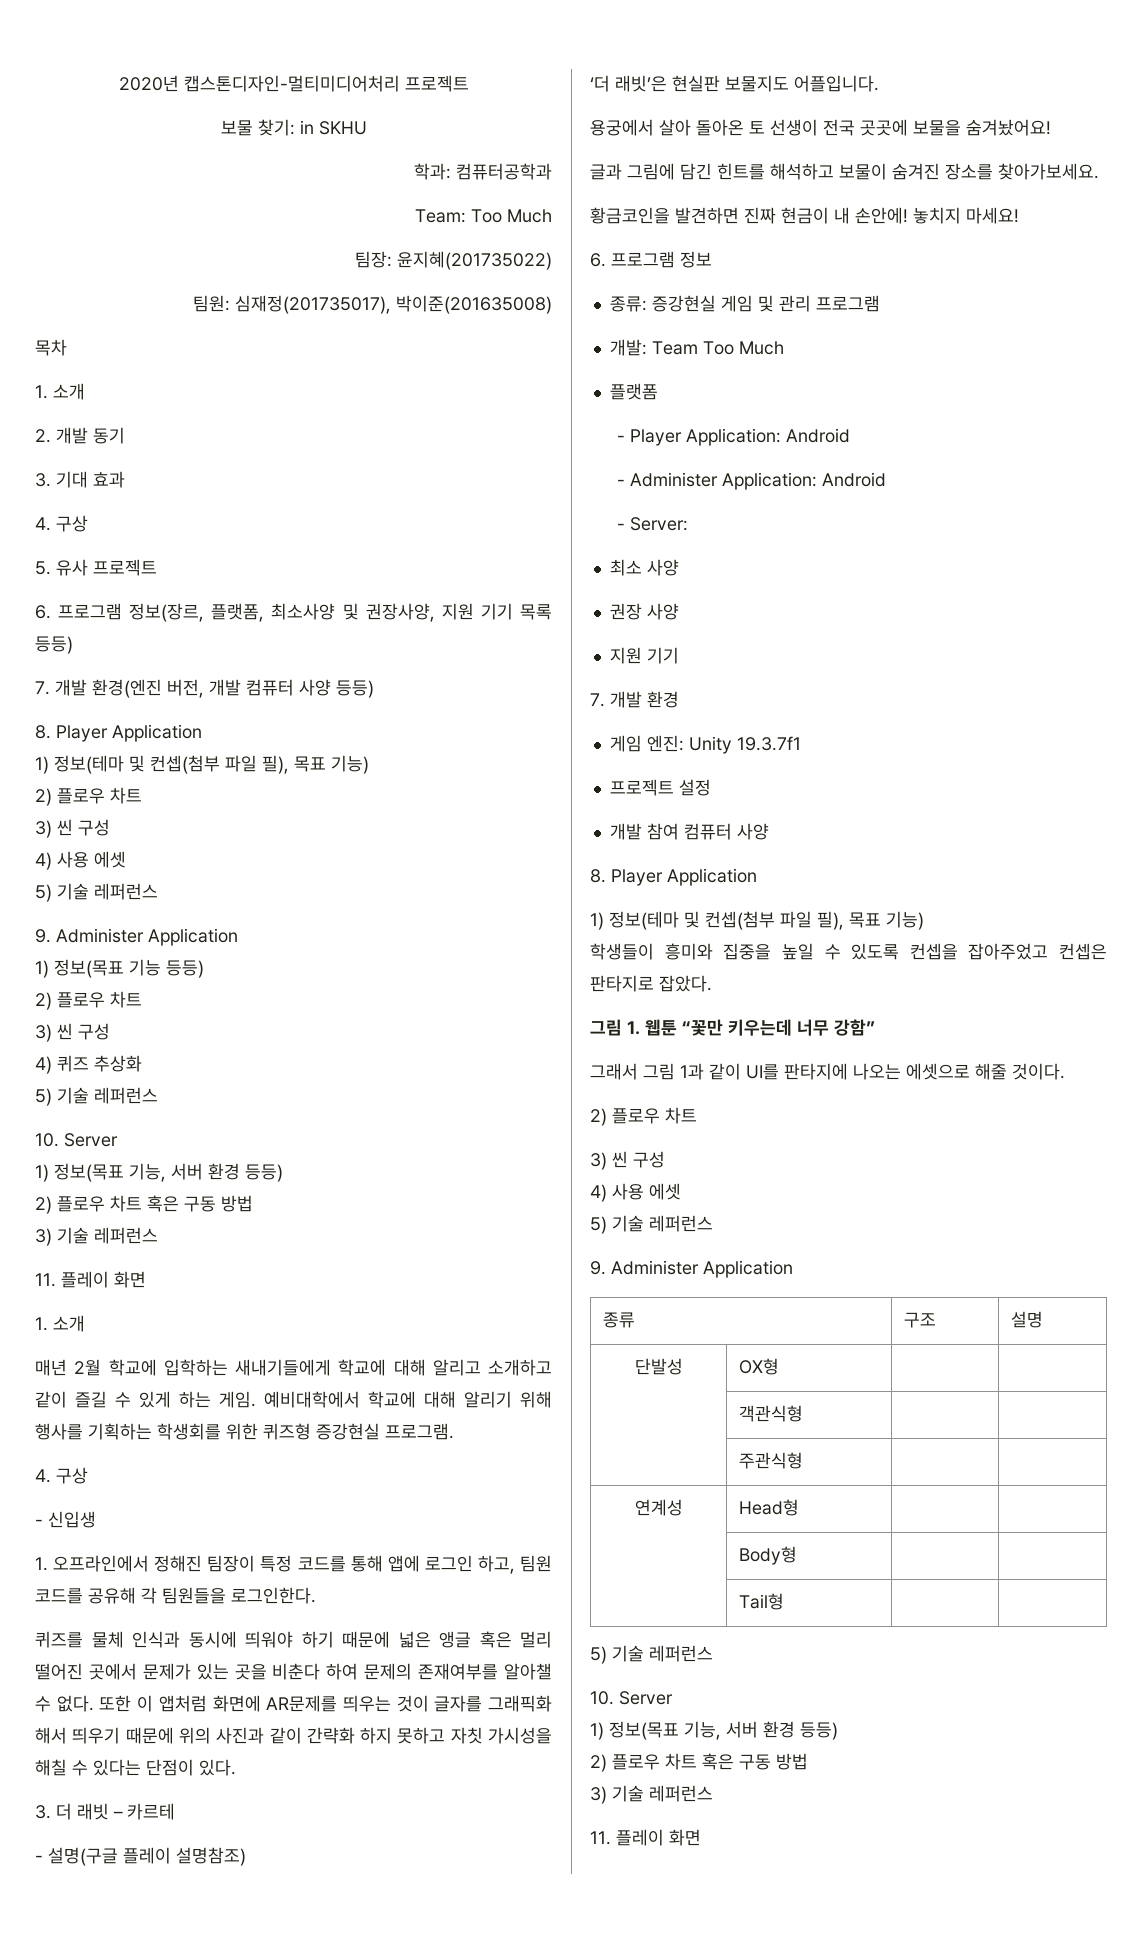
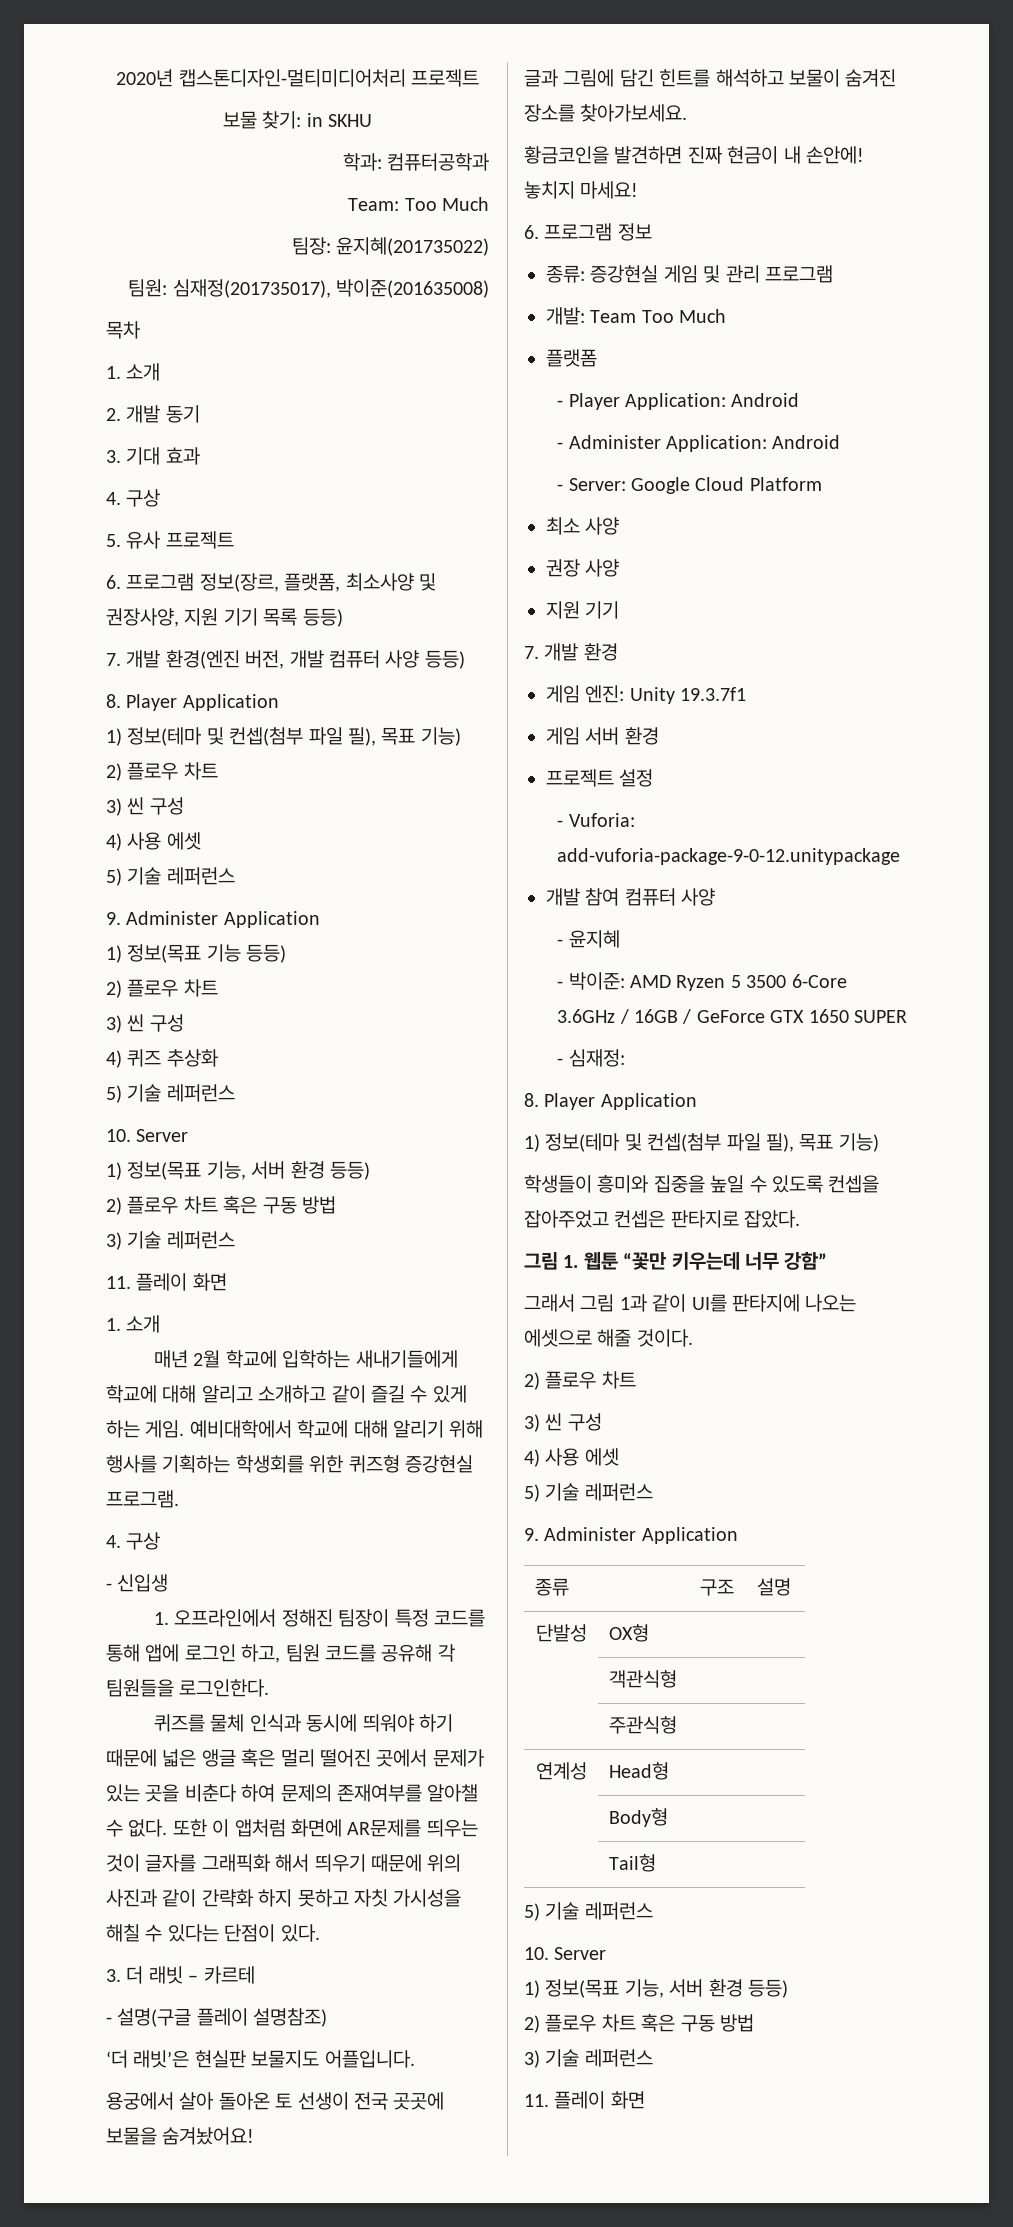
(688, 524) none -> [630,477,822,494] Google Cloud Platform
(801, 743) none -> [546,727,659,745] // 게임 서버 환경
(711, 787) none -> [557,813,635,827] [557,848,901,865] // - Vuforia: add-vuforia-package-9-0-12.unitypackage
(769, 831) none -> [557,930,620,948] [557,972,847,991] [557,1009,907,1024] [557,1049,625,1067] // - 윤지혜 // - 박이준: AMD Ryzen 5 3500 6-Core 3.6GHz / 16GB / GeForce GTX 1650 SUPER // - 심재정:

